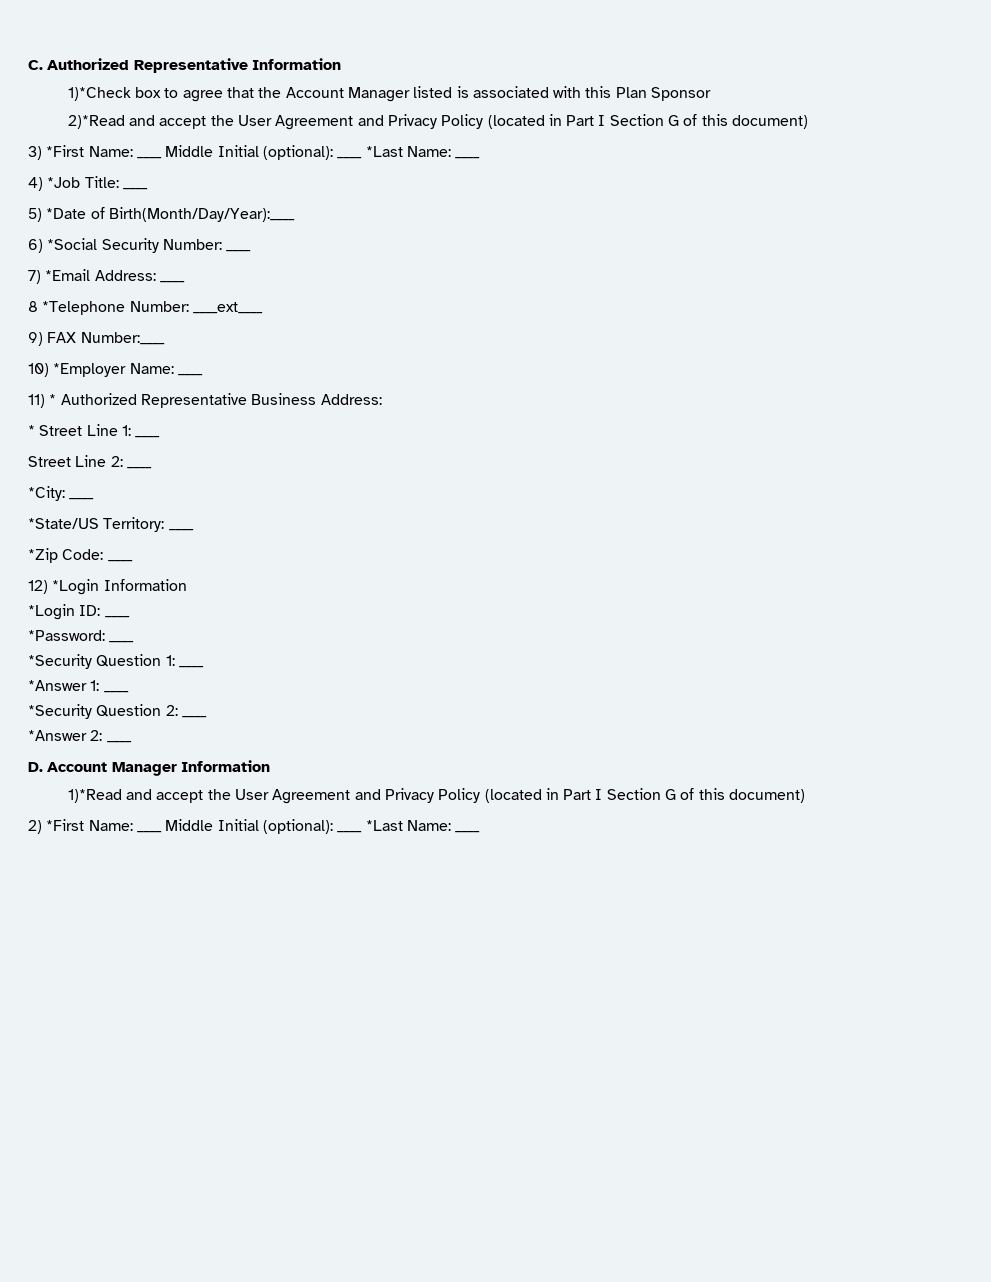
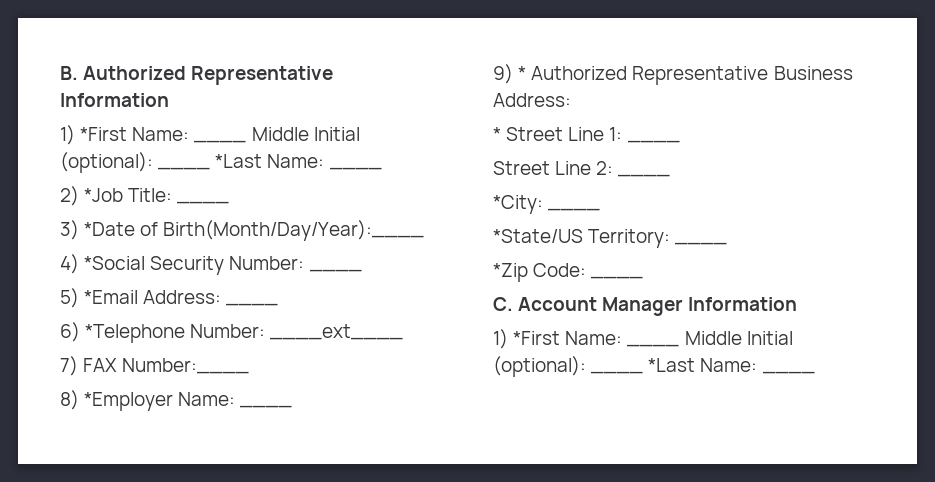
[28,60,43,70] C. -> [60,66,78,80] B.
[67,86,712,102] [67,114,809,130] [28,146,42,160] 1)*Check box to agree that the Account Manager listed is associated with this Plan Sponsor // 2)*Read and accept the User Agreement and Privacy Policy (located in Part I Section G of this document) // 3) -> [60,125,75,145] 1)
[28,177,43,191] 4) -> [60,186,79,206] 2)
[28,208,42,222] 5) -> [60,220,79,240] 3)
[28,239,43,253] 6) -> [60,254,79,274] 4)
[28,270,41,284] 7) -> [60,288,79,308] 5)
[28,301,38,312] 8 -> [60,322,80,342] 6)
[28,332,43,346] 9) -> [60,356,78,376] 7)
[28,363,49,377] 10) -> [60,390,79,410] 8)
[28,394,45,408] 11) -> [493,64,513,84] 9)
[28,579,187,595] [28,604,101,620] [104,616,130,618] [28,630,105,641] [109,641,135,643] [28,654,175,669] [178,666,204,668] [28,680,100,691] [103,691,129,693] [28,704,178,719] [181,716,207,718] [28,730,103,741] [106,741,132,743] [28,760,270,776] [67,788,806,804] [28,820,42,834] 12) *Login Information // *Login ID: ____ // *Password: ____ // *Security Question 1: ____ // *Answer 1: ____ // *Security Question 2: ____ // *Answer 2: ____ // D. Account Manager Information // 1)*Read and accept the User Agreement and Privacy Policy (located in Part I Section G of this document) // 2) -> [493,297,798,316] [493,329,508,349] C. Account Manager Information // 1)

